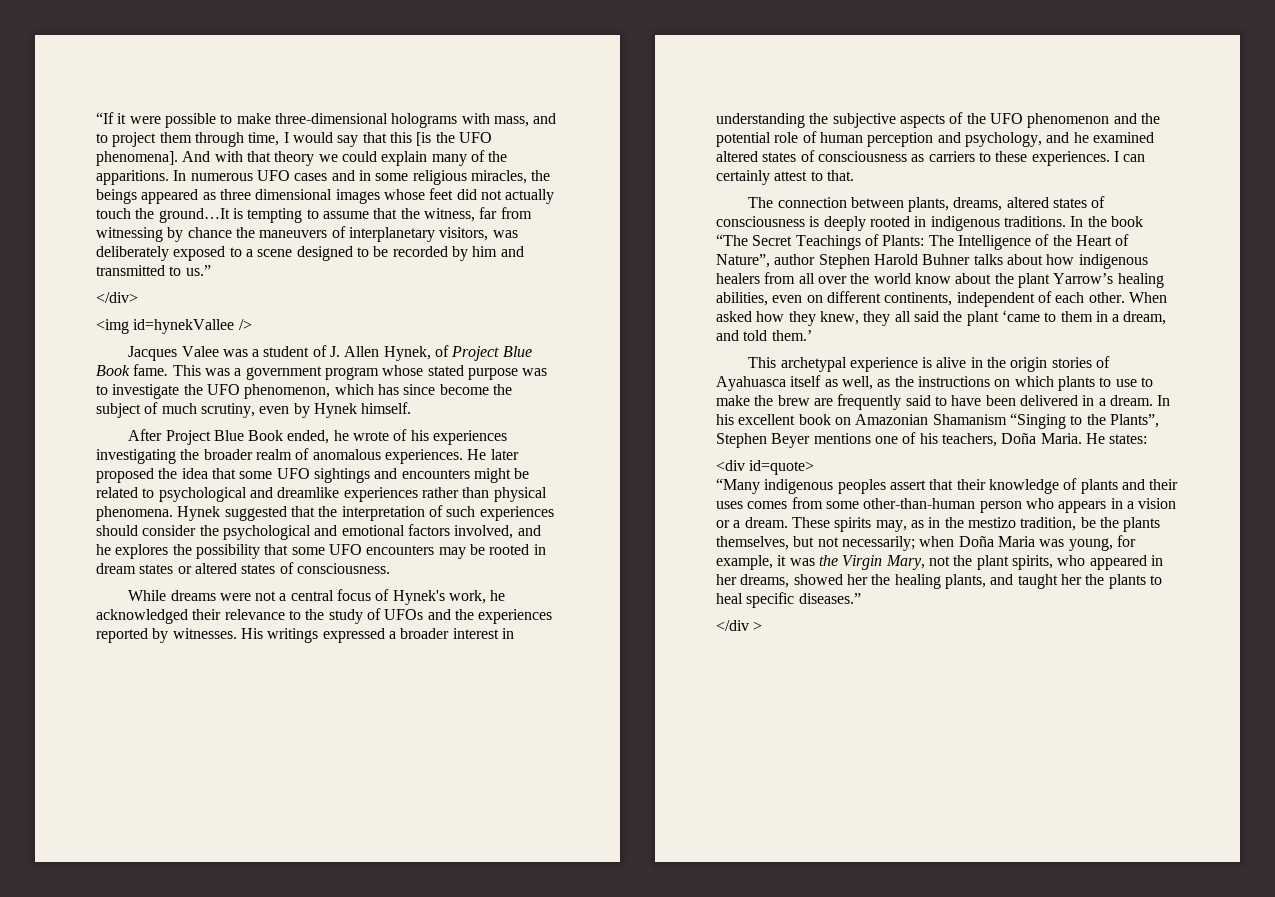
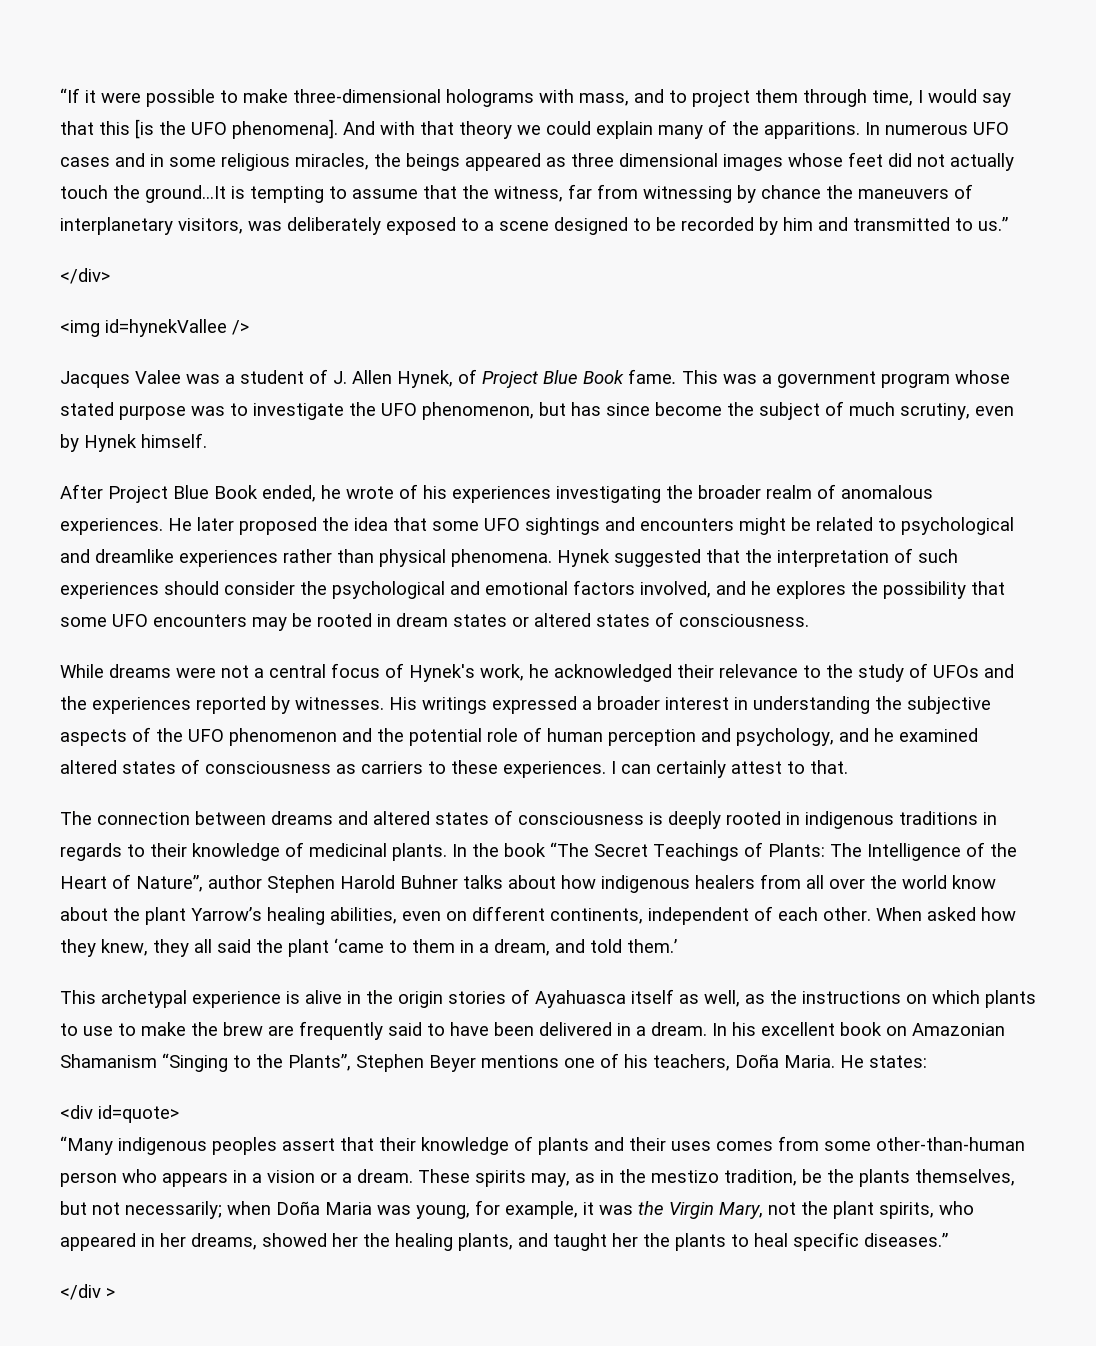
[334,384,374,395] which -> [539,402,566,416] but
[908,197,1003,212] plants, dreams, -> [271,811,368,825] dreams and
[1003,216,1066,227] traditions. -> [899,811,997,825] [60,842,447,861] traditions in regards to their knowledge of medicinal plants.

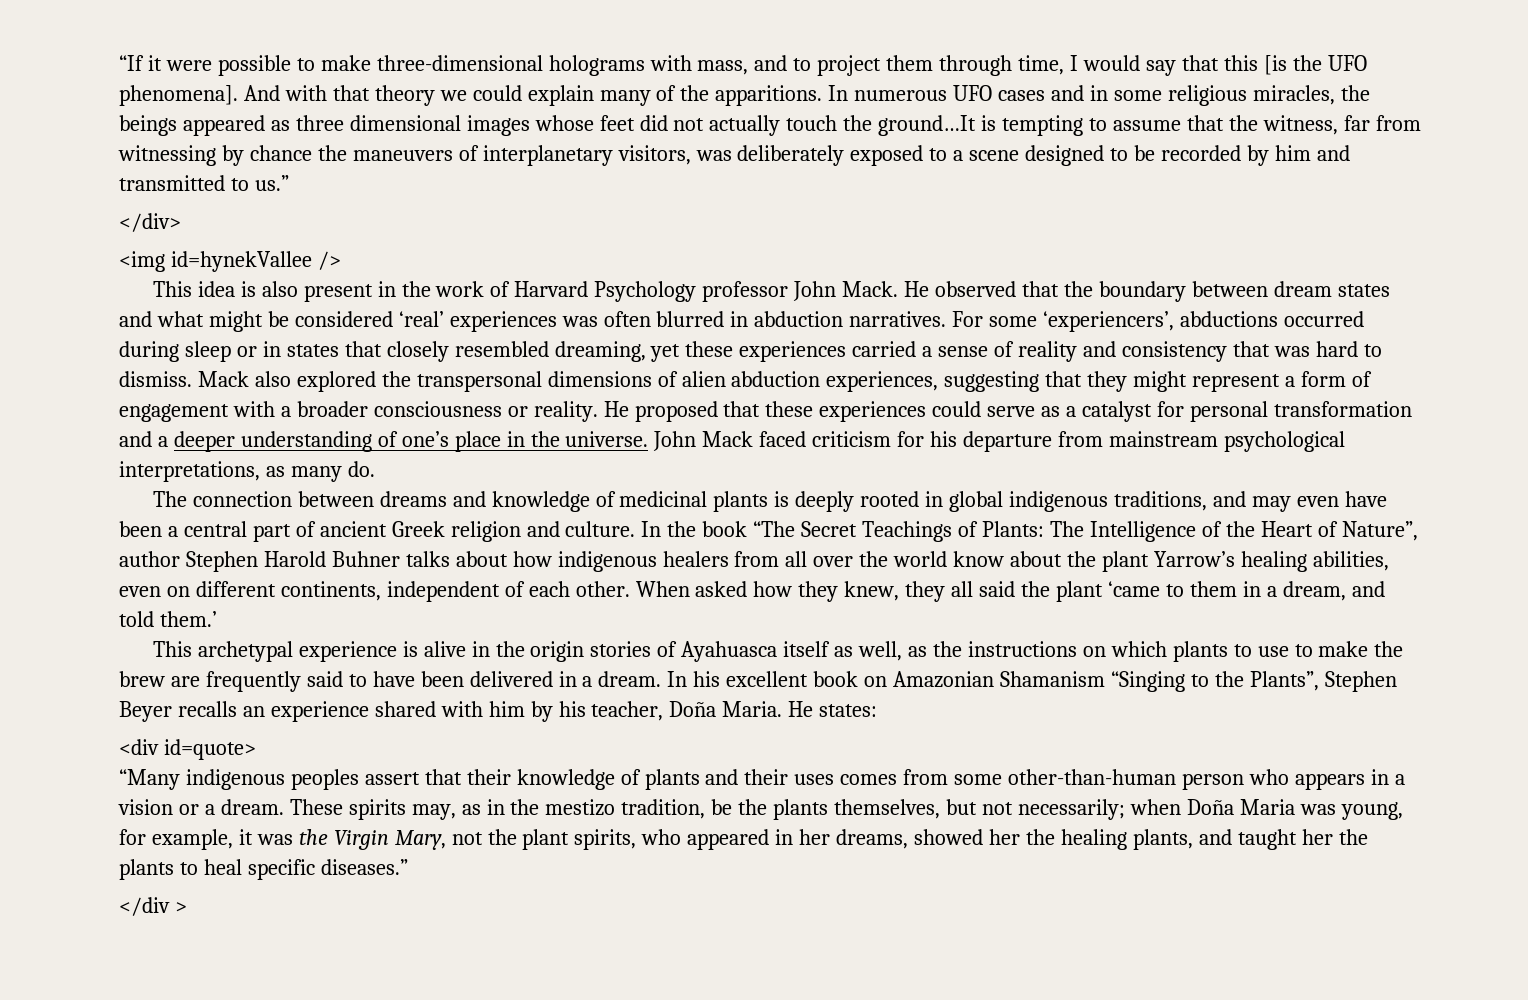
[60,369,1010,388] [60,401,1014,420] [60,433,207,452] [60,484,933,503] [60,517,1014,535] [60,548,958,567] [60,580,1005,599] [60,612,809,631] [60,663,1014,682] [60,696,991,714] [60,727,978,746] [60,759,848,778] Jacques Valee was a student of J. Allen Hynek, of Project Blue Book fame. This was a government program whose stated purpose was to investigate the UFO phenomenon, but has since become the subject of much scrutiny, even by Hynek himself. // After Project Blue Book ended, he wrote of his experiences investigating the broader realm of anomalous experiences. He later proposed the idea that some UFO sightings and encounters might be related to psychological and dreamlike experiences rather than physical phenomena. Hynek suggested that the interpretation of such experiences should consider the psychological and emotional factors involved, and he explores the possibility that some UFO encounters may be rooted in dream states or altered states of consciousness. // While dreams were not a central focus of Hynek's work, he acknowledged their relevance to the study of UFOs and the experiences reported by witnesses. His writings expressed a broader interest in understanding the subjective aspects of the UFO phenomenon and the potential role of human perception and psychology, and he examined altered states of consciousness as carriers to these experiences. I can certainly attest to that. -> [152,281,1390,302] [119,311,1364,332] [119,341,1382,362] [119,371,1372,392] [119,401,1412,422] [119,431,1345,452] [119,461,375,482] This idea is also present in the work of Harvard Psychology professor John Mack. He observed that the boundary between dream states and what might be considered ‘real’ experiences was often blurred in abduction narratives. For some ‘experiencers’, abductions occurred during sleep or in states that closely resembled dreaming, yet these experiences carried a sense of reality and consistency that was hard to dismiss. Mack also explored the transpersonal dimensions of alien abduction experiences, suggesting that they might represent a form of engagement with a broader consciousness or reality. He proposed that these experiences could serve as a catalyst for personal transformation and a deeper understanding of one’s place in the universe. John Mack faced criticism for his departure from mainstream psychological interpretations, as many do.
[373,810,997,829] [60,842,447,861] altered states of consciousness is deeply rooted in indigenous traditions in regards to their knowledge of medicinal plants. -> [491,491,1387,512] [119,521,636,542] knowledge of medicinal plants is deeply rooted in global indigenous traditions, and may even have been a central part of ancient Greek religion and culture.
[481,1053,730,1071] mentions one of his teachers, -> [177,701,664,722] recalls an experience shared with him by his teacher,

